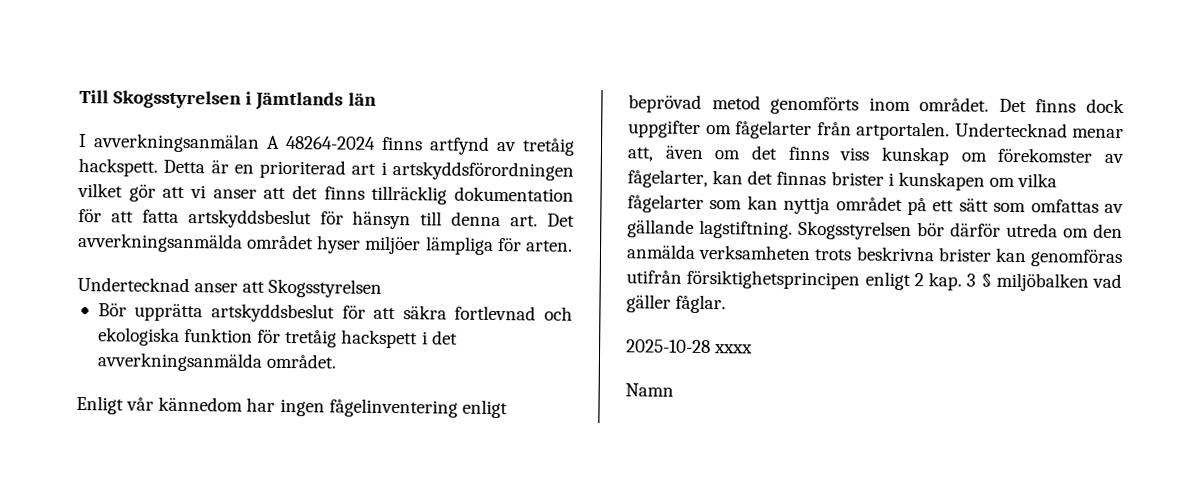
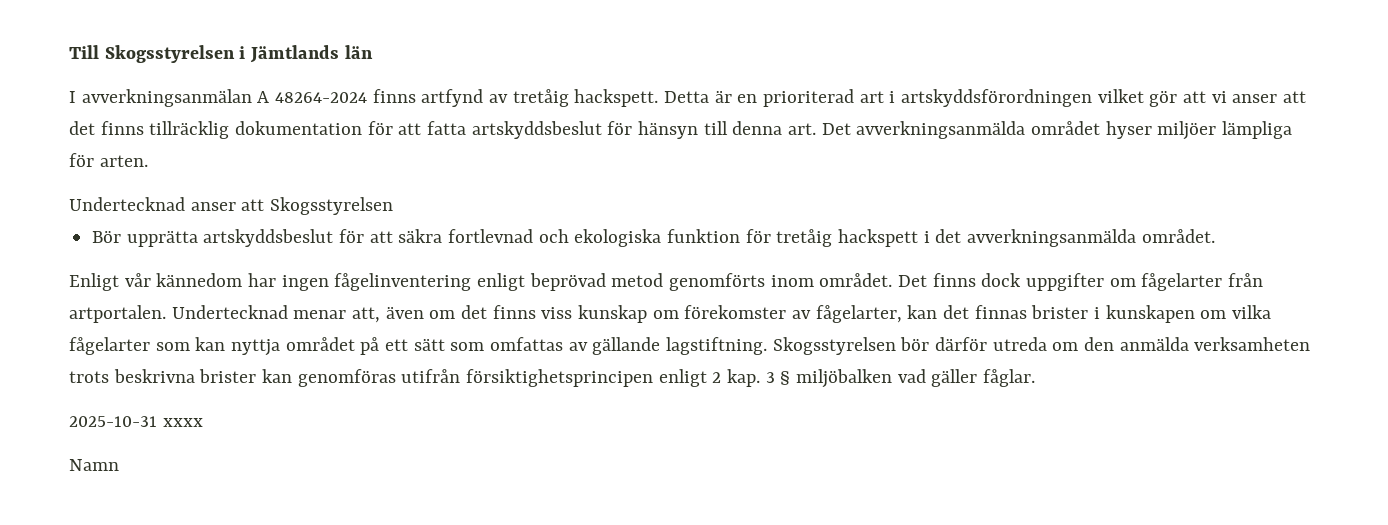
[626,339,711,354] 2025-10-28 -> [69,416,157,427] 2025-10-31

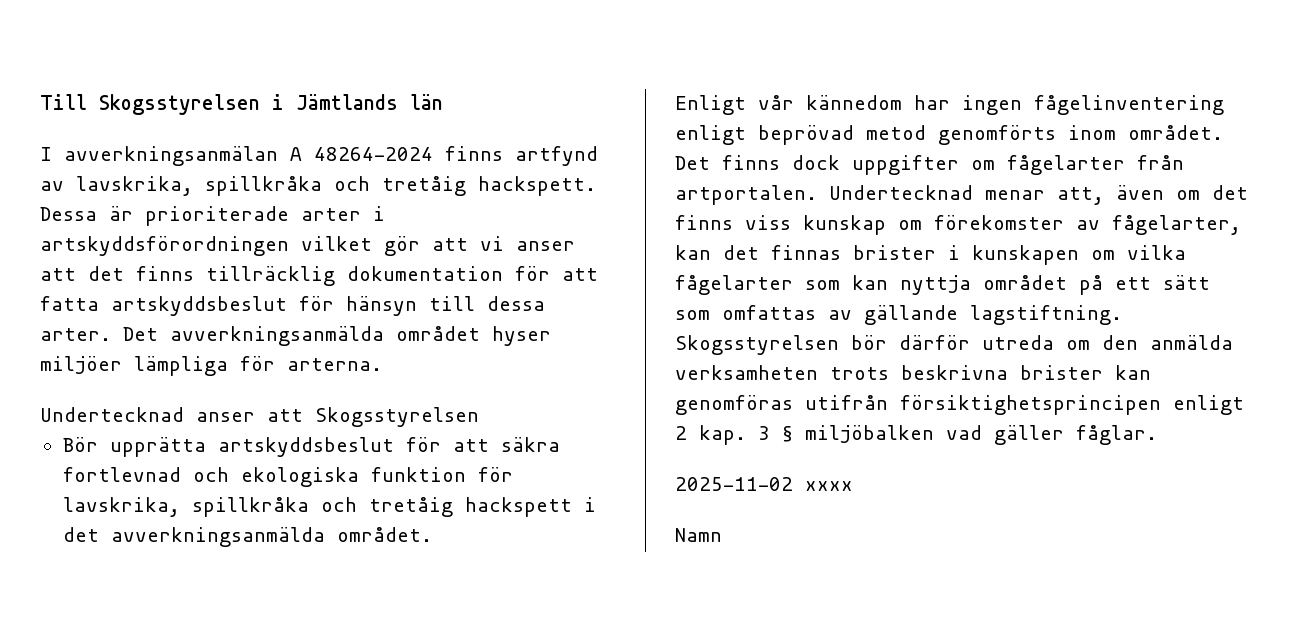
[512,89,884,107] tretåig hackspett. Detta är en prioriterad art -> [76,176,596,196] [40,206,361,226] lavskrika, spillkråka och tretåig hackspett. Dessa är prioriterade arter
[732,121,817,135] denna art. -> [487,296,545,311] [40,328,111,341] dessa arter.
[99,155,148,167] arten. -> [287,358,382,371] arterna.
(771, 236) none -> [62,497,357,517] lavskrika, spillkråka och
[69,416,157,427] 2025-10-31 -> [675,477,793,491] 2025-11-02

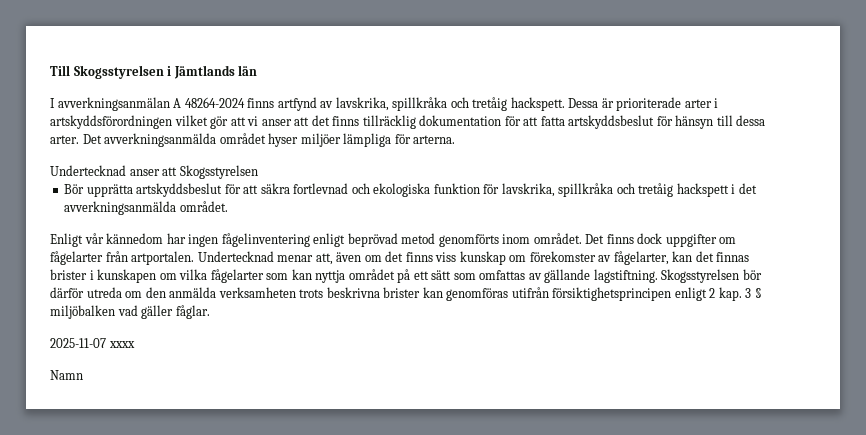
[675,477,793,491] 2025-11-02 -> [50,338,106,348] 2025-11-07

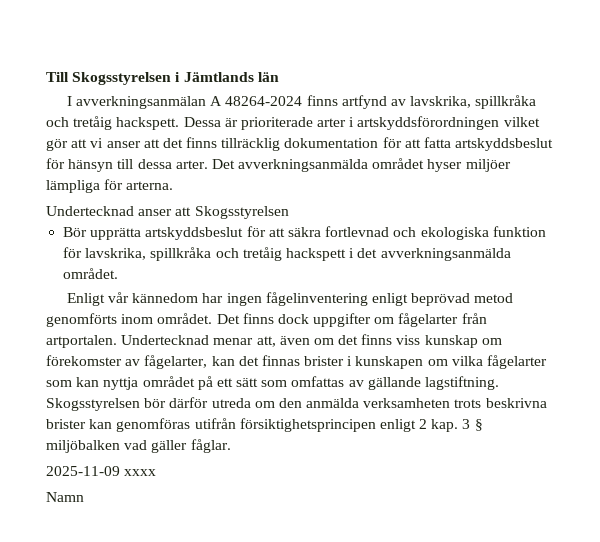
[50,338,106,348] 2025-11-07 -> [46,466,120,476] 2025-11-09

